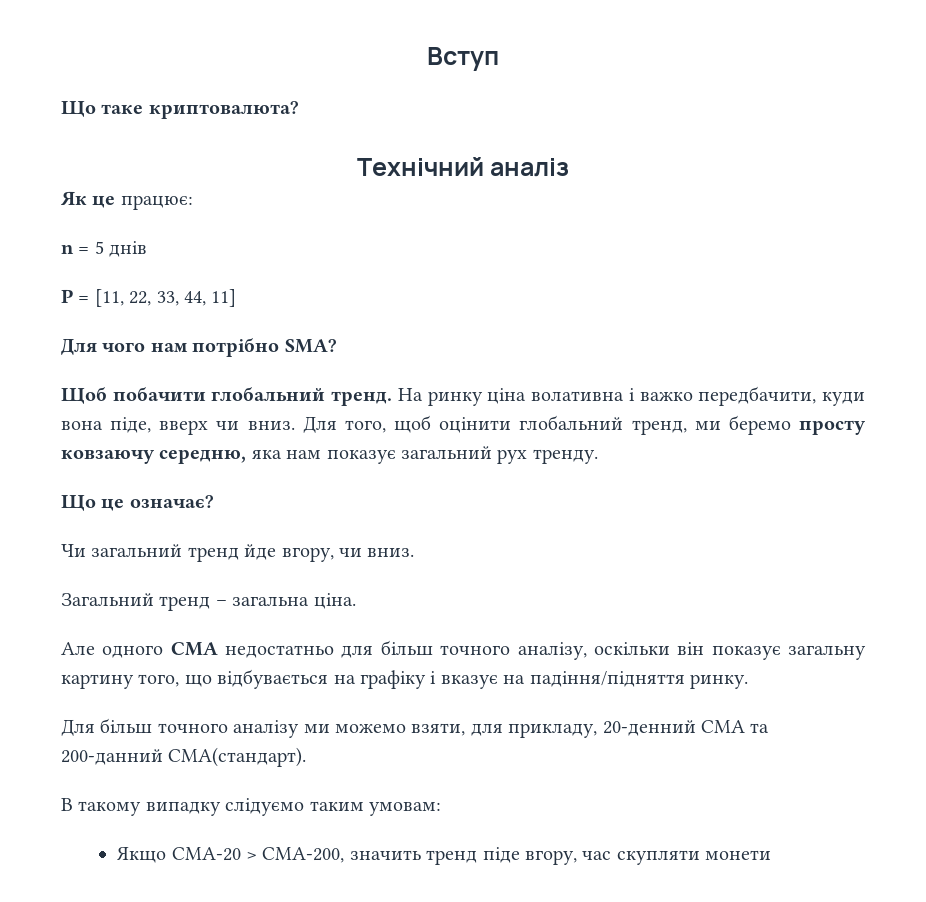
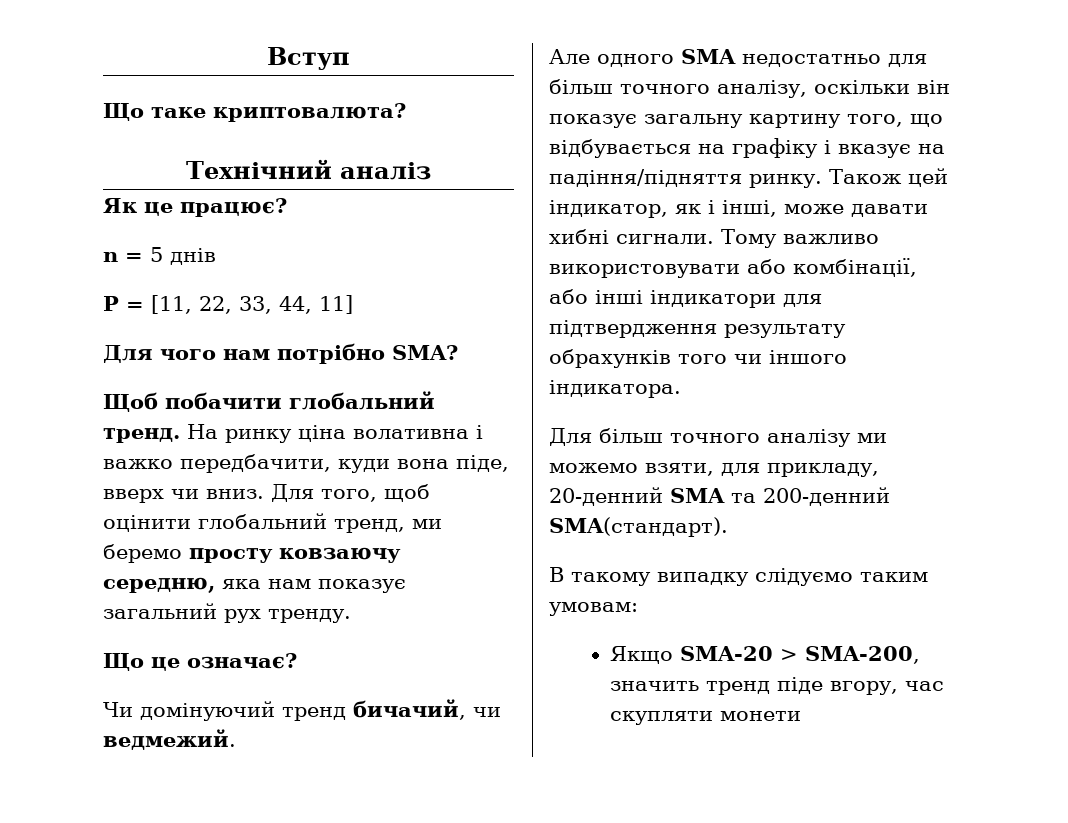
[120,195,193,210] працює: -> [180,198,287,217] працює?
[91,544,415,562] [61,593,356,611] загальний тренд йде вгору, чи вниз. // Загальний тренд – загальна ціна. -> [140,699,501,721] [103,729,236,750] домінуючий тренд бичачий, чи ведмежий.
[170,642,218,656] СМА -> [681,49,736,64] SMA
(748, 681) none -> [829,168,948,187] [549,200,928,218] [549,229,879,248] [549,258,917,278] [549,289,822,308] [549,320,846,338] [549,349,847,368] [549,380,681,398] Також цей індикатор, як і інші, може давати хибні сигнали. Тому важливо використовувати або комбінації, або інші індикатори для підтвердження результату обрахунків того чи іншого індикатора.
[700,720,770,733] [61,747,307,767] СМА та 200-данний СМА(стандарт). -> [670,487,890,506] [549,517,728,537] SMA та 200-денний SMA(стандарт).
[171,847,345,863] СМА-20 > СМА-200, -> [679,646,920,664] SMA-20 > SMA-200,

